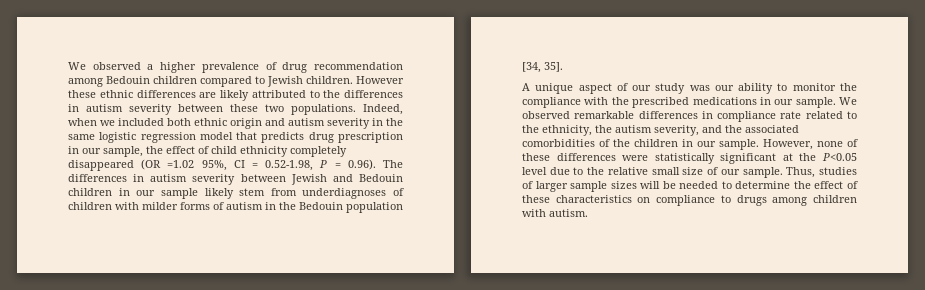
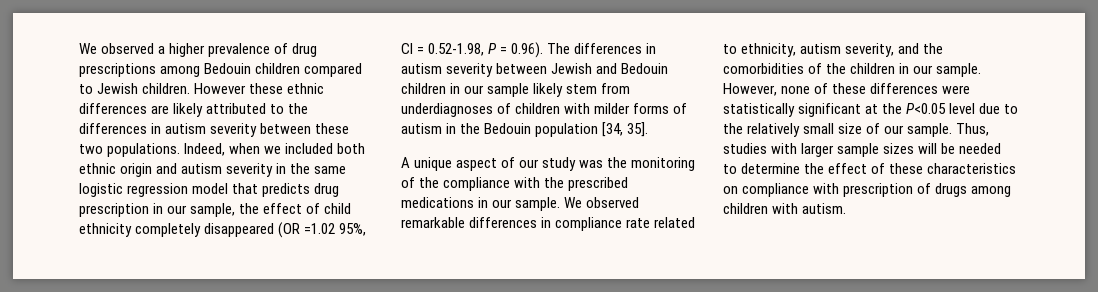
[314,62,403,70] recommendation -> [79,63,156,77] prescriptions
[714,83,836,94] our ability to monitor -> [607,157,696,171] [401,177,415,188] the monitoring of
[522,125,612,136] the ethnicity, the -> [741,43,797,57] ethnicity,
[745,125,799,133] associated -> (944, 48) none
[607,167,648,175] relative -> [747,123,801,137] relatively
[522,181,533,189] of -> [771,143,798,154] with
[720,195,731,203] to -> [813,183,932,197] with prescription of

